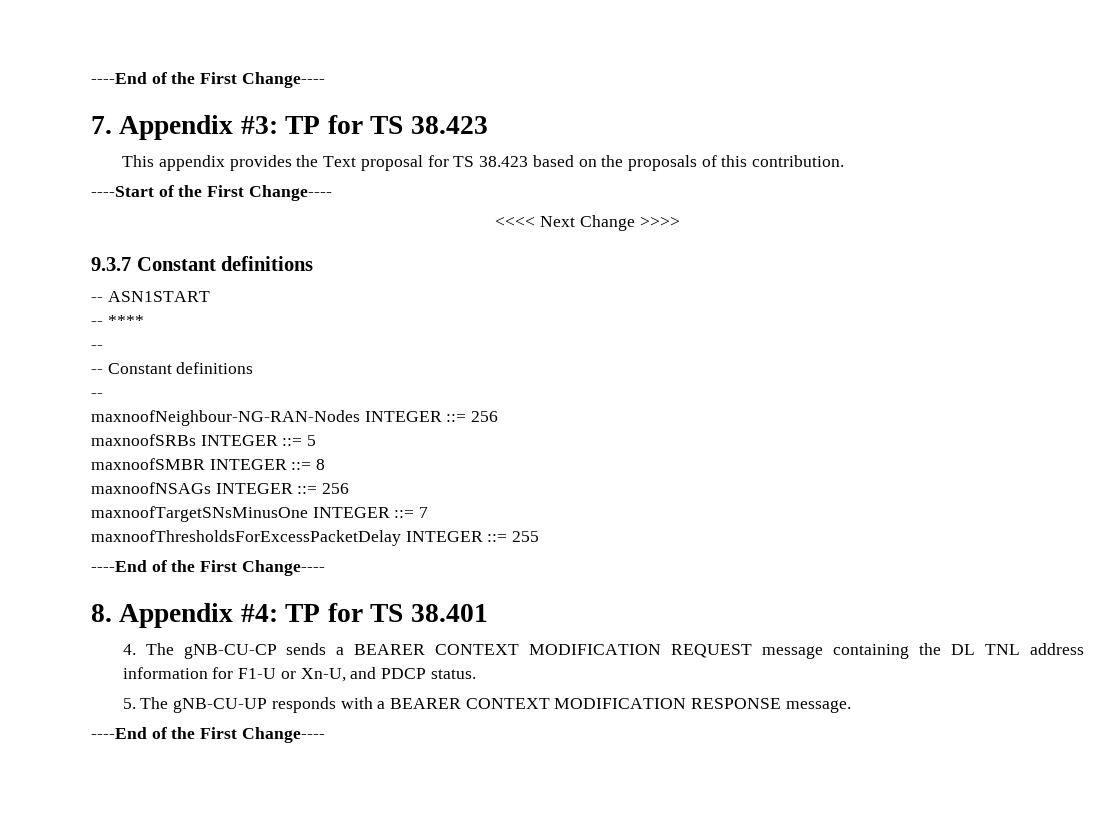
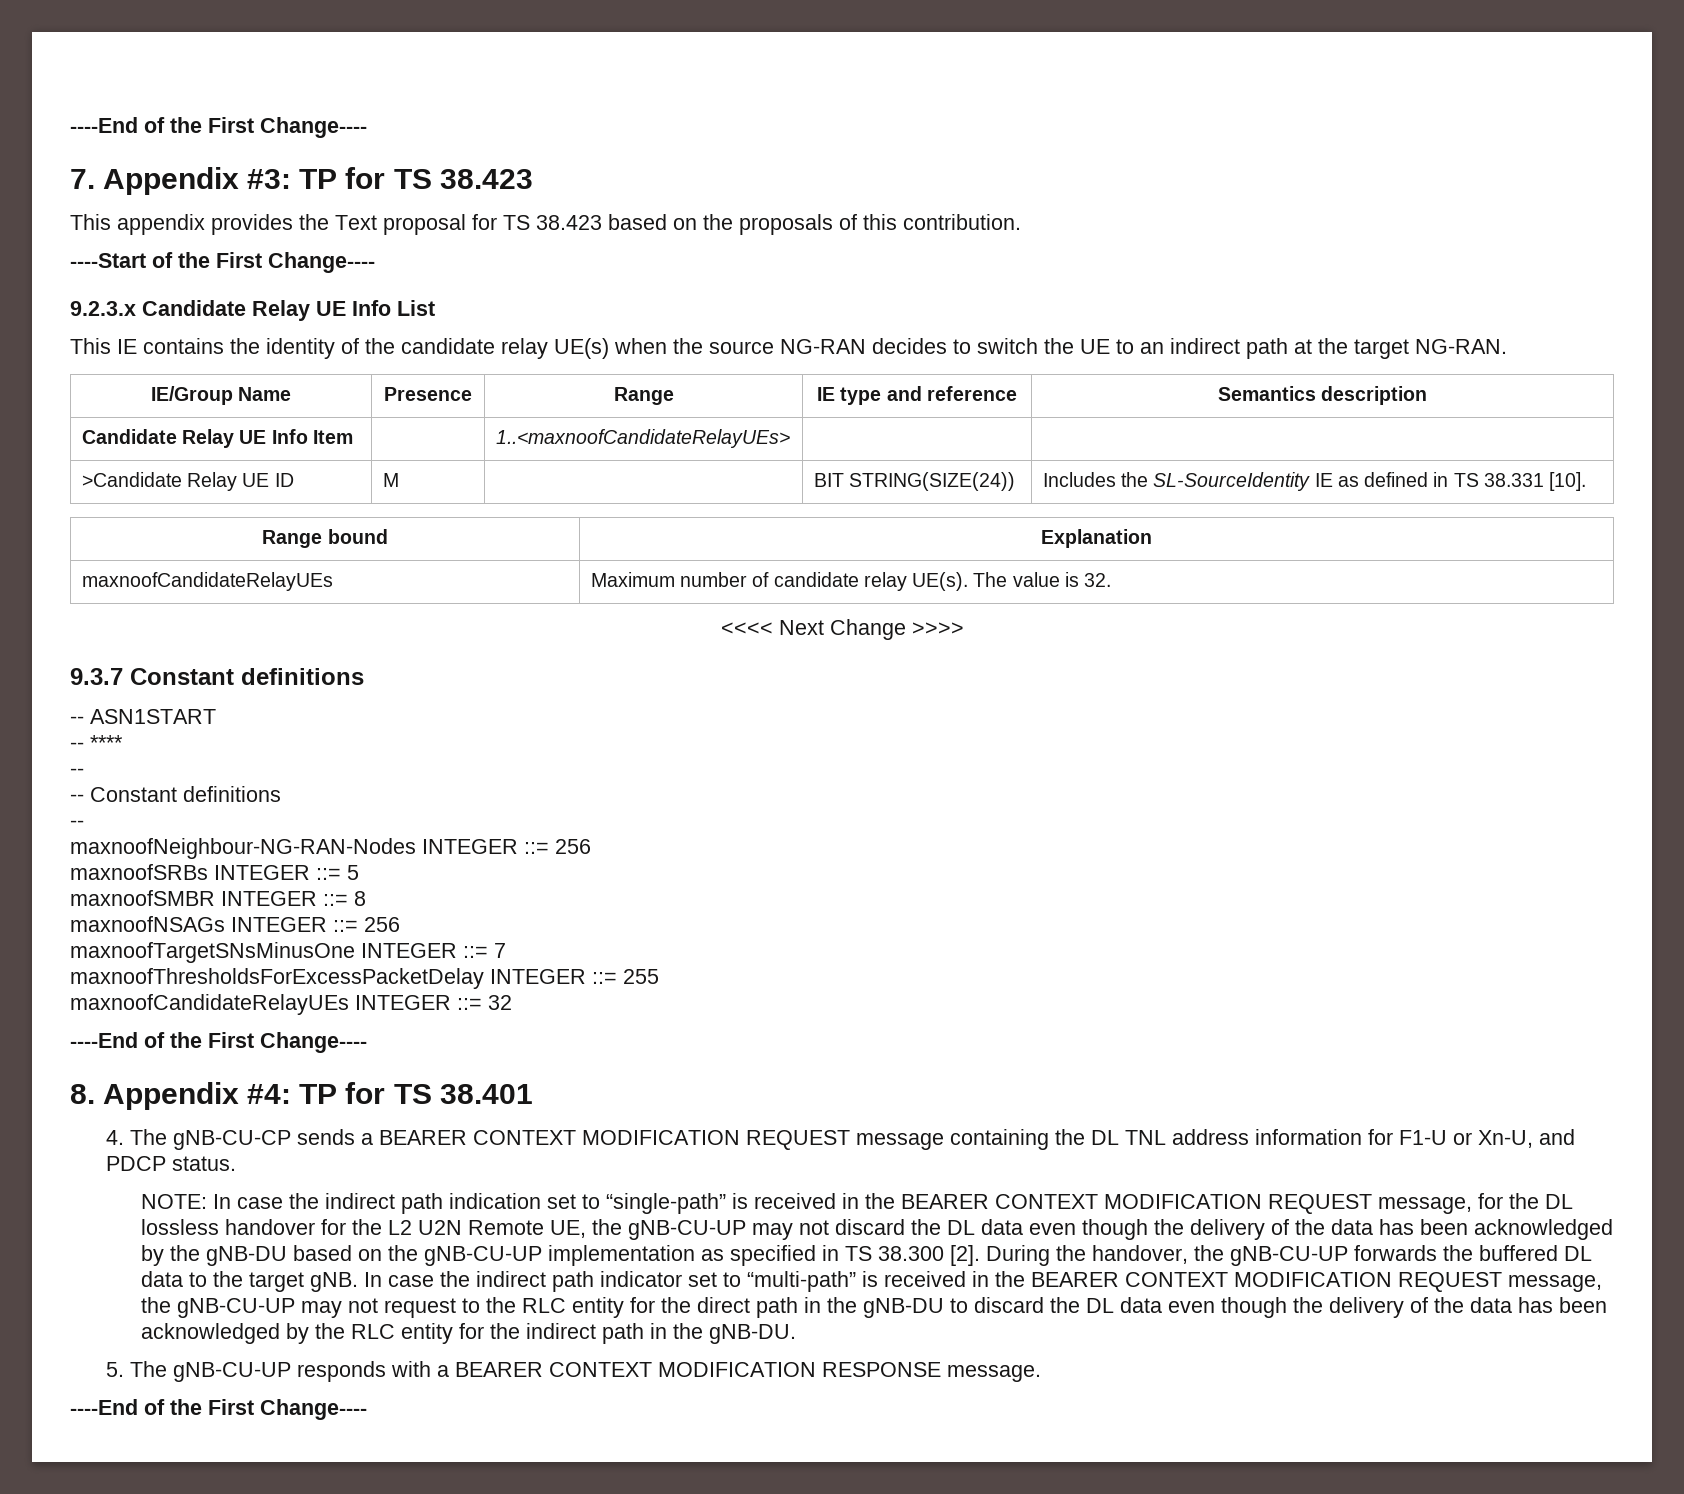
(332, 193) none -> [70,300,435,321] [70,338,1507,359] [150,386,292,405] [384,387,472,401] [613,387,674,405] [817,386,1017,405] [1217,386,1428,405] [81,429,353,448] [495,429,790,448] [81,472,294,491] [382,473,399,487] [813,472,1016,491] [1042,472,1587,491] [262,529,388,548] [1041,529,1152,548] [81,572,333,591] [590,572,1112,591] // 9.2.3.x Candidate Relay UE Info List // This IE contains the identity of the candidate relay UE(s) when the source NG-RAN decides to switch the UE to an indirect path at the target NG-RAN. // IE/Group Name | Presence | Range | IE type and reference | Semantics description // Candidate Relay UE Info Item | | 1..<maxnoofCandidateRelayUEs> | | // >Candidate Relay UE ID | M | | BIT STRING(SIZE(24)) | Includes the SL-SourceIdentity IE as defined in TS 38.331 [10]. // Range bound | Explanation // maxnoofCandidateRelayUEs | Maximum number of candidate relay UE(s). The value is 32.
(540, 536) none -> [70,994,512,1015] // maxnoofCandidateRelayUEs INTEGER ::= 32
(476, 674) none -> [141,1193,1574,1214] [141,1219,1614,1240] [141,1245,1593,1266] [141,1271,1603,1292] [141,1297,1608,1318] [141,1323,797,1344] // NOTE: In case the indirect path indication set to “single-path” is received in the BEARER CONTEXT MODIFICATION REQUEST message, for the DL lossless handover for the L2 U2N Remote UE, the gNB-CU-UP may not discard the DL data even though the delivery of the data has been acknowledged by the gNB-DU based on the gNB-CU-UP implementation as specified in TS 38.300 [2]. During the handover, the gNB-CU-UP forwards the buffered DL data to the target gNB. In case the indirect path indicator set to “multi-path” is received in the BEARER CONTEXT MODIFICATION REQUEST message, the gNB-CU-UP may not request to the RLC entity for the direct path in the gNB-DU to discard the DL data even though the delivery of the data has been acknowledged by the RLC entity for the indirect path in the gNB-DU.

